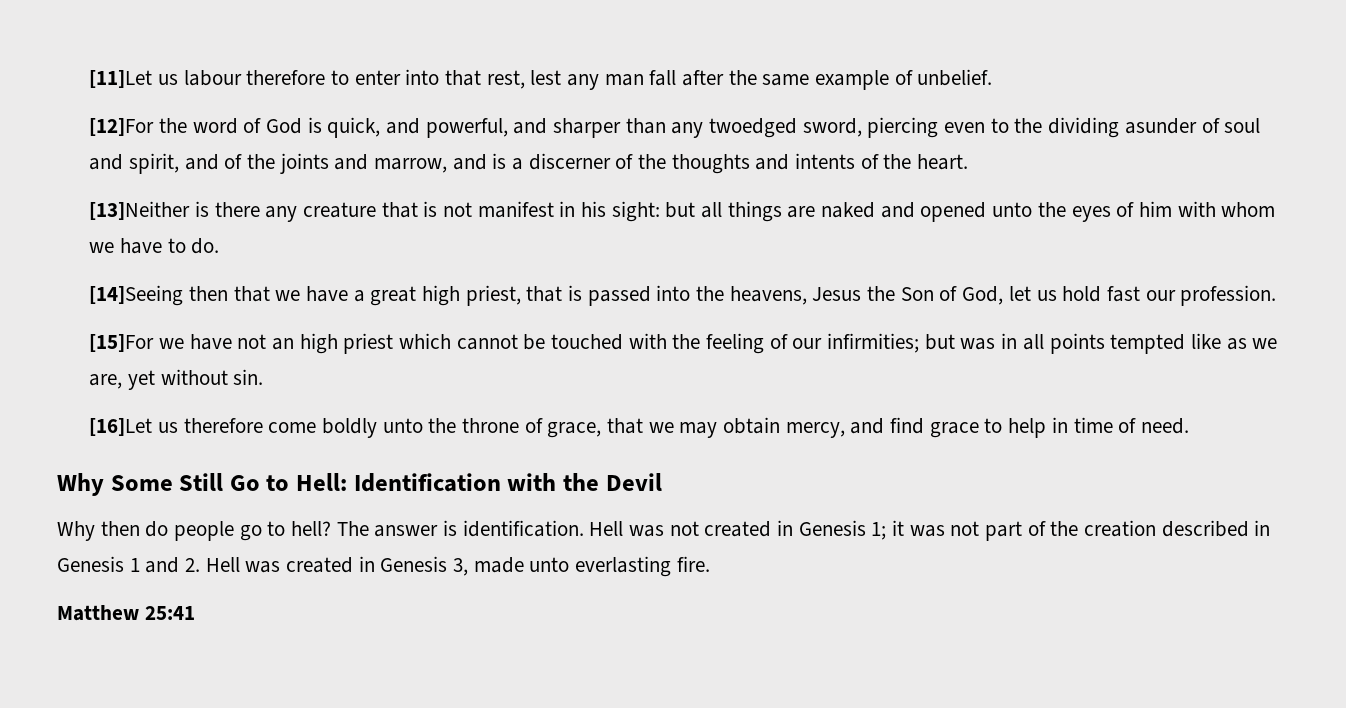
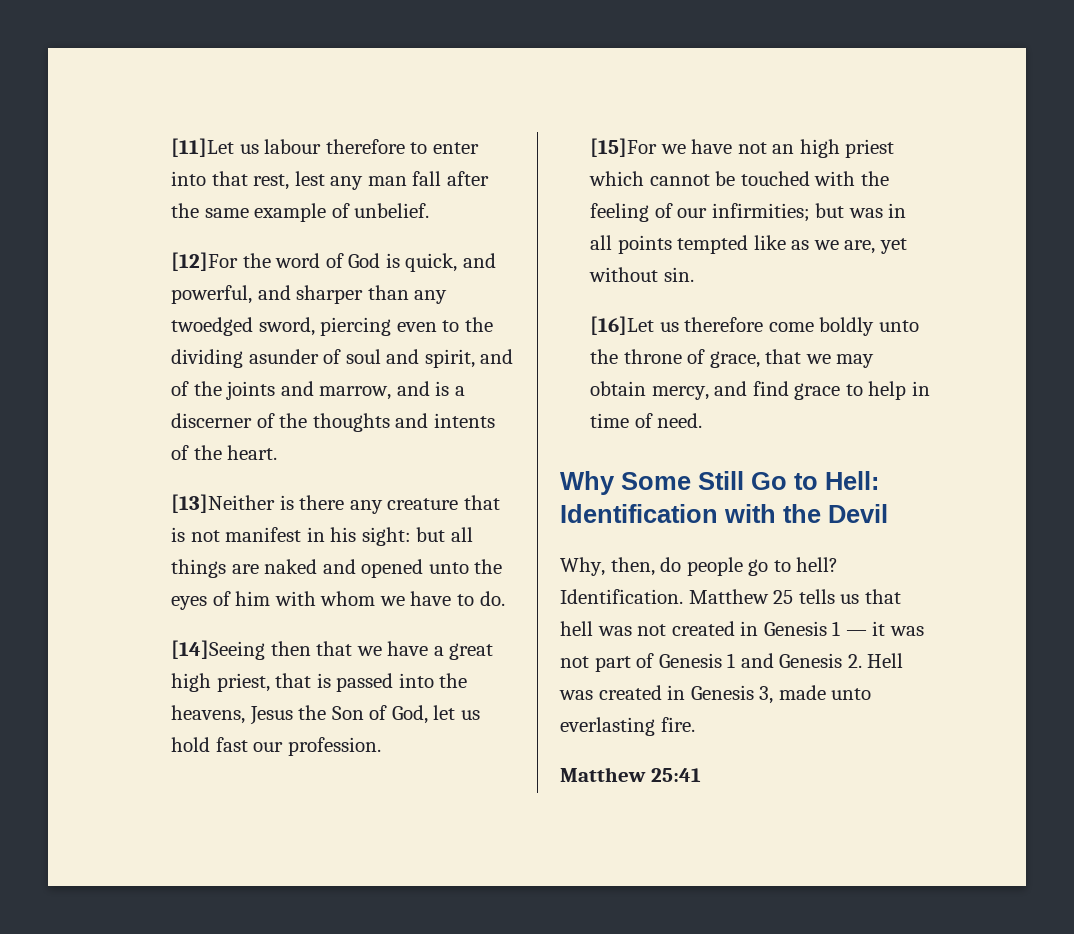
[57,521,140,541] Why then -> [560,557,655,576] Why, then,
[336,520,624,537] The answer is identification. Hell -> [560,589,901,604] [560,621,593,636] Identification. Matthew 25 tells us that hell
[871,522,887,540] 1; -> [832,621,867,636] 1 —
[1050,520,1271,537] the creation described in -> (655, 660) none
(180, 565) none -> [779,653,843,668] Genesis

